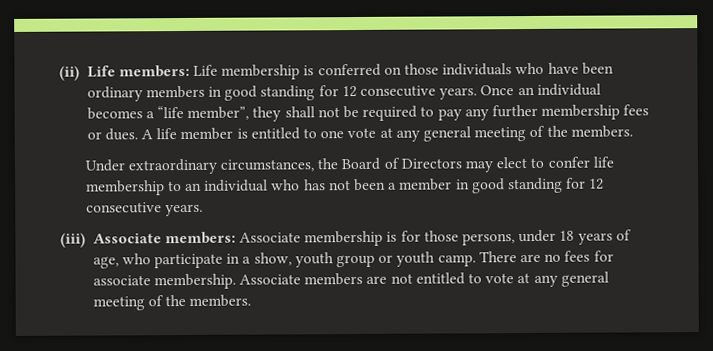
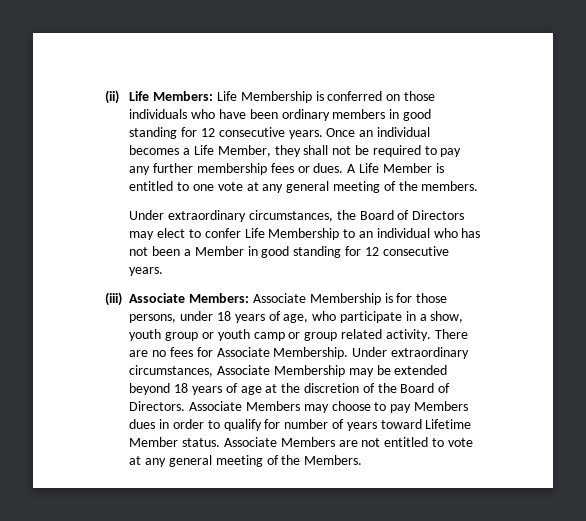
[118,64,301,80] members: Life membership -> [153,91,312,103] Members: Life Membership
[157,105,250,120] “life member”, -> [194,145,271,157] Life Member,
[156,127,234,141] life member -> [358,163,432,173] Life Member
[592,156,614,168] [85,180,165,196] life membership -> [244,228,340,240] Life Membership
[399,178,453,191] member -> [194,246,244,256] Member
[164,230,384,247] members: Associate membership -> [189,293,381,305] Members: Associate Membership
[437,254,476,267] camp. -> [253,329,431,341] camp or group related activity.
[92,272,364,290] associate membership. Associate members -> [216,347,469,359] [129,365,448,377] [129,383,451,395] [129,401,468,413] [129,419,472,431] [129,437,335,447] Associate Membership. Under extraordinary circumstances, Associate Membership may be extended beyond 18 years of age at the discretion of the Board of Directors. Associate Members may choose to pay Members dues in order to qualify for number of years toward Lifetime Member status. Associate Members
[189,294,252,307] members. -> [304,455,363,465] Members.

